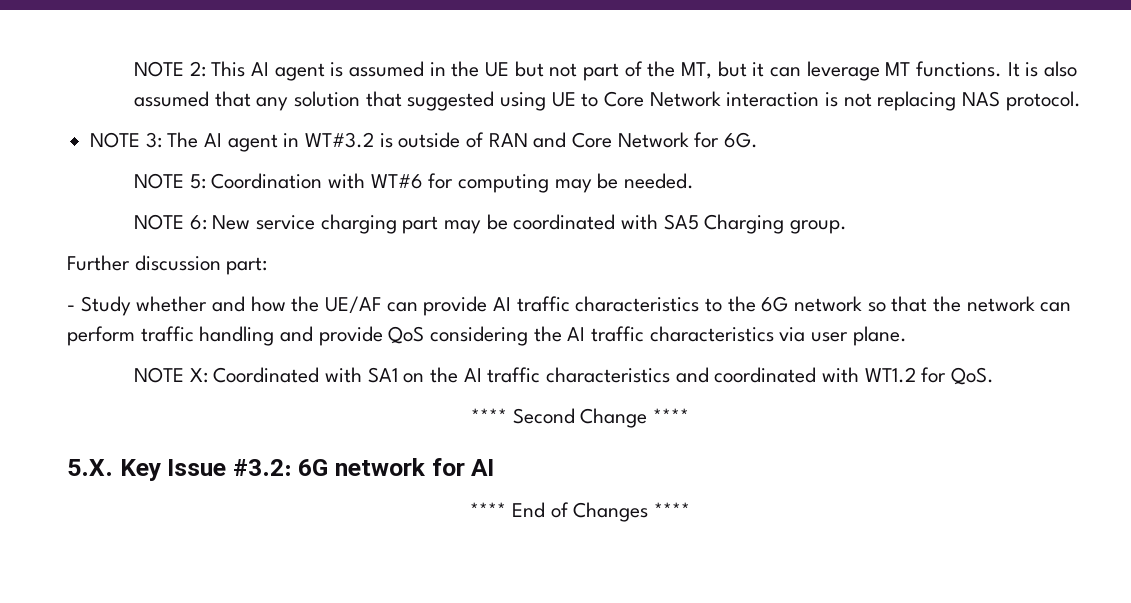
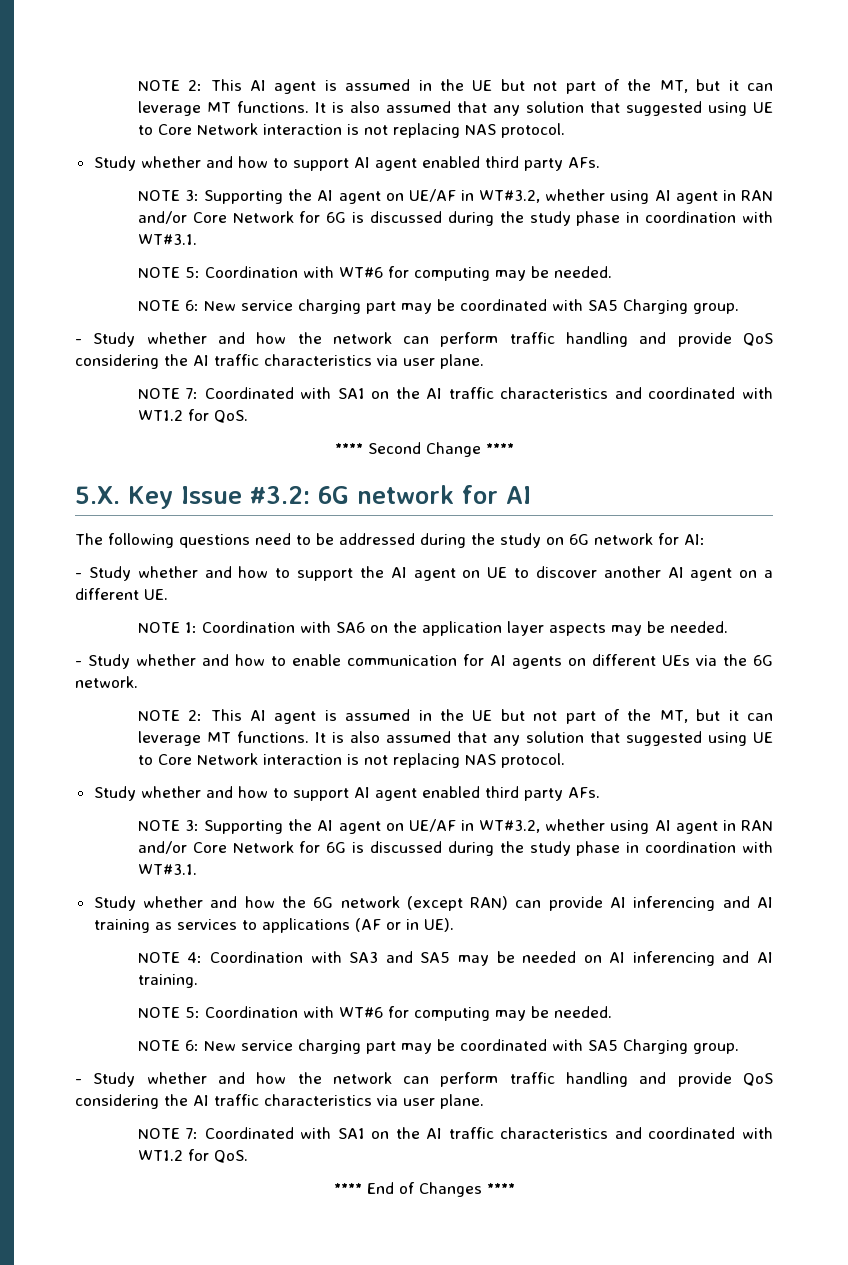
[90,132,759,152] NOTE 3: The AI agent in WT#3.2 is outside of RAN and Core Network for 6G. -> [93,156,600,171] [137,189,774,204] [137,211,774,226] [137,234,197,245] Study whether and how to support AI agent enabled third party AFs. // NOTE 3: Supporting the AI agent on UE/AF in WT#3.2, whether using AI agent in RAN and/or Core Network for 6G is discussed during the study phase in coordination with WT#3.1.
[67,255,268,275] [67,296,962,316] // Further discussion part: // - Study whether and how the UE/AF can provide AI traffic characteristics to the 6G network so that the -> [75,332,322,347] // - Study whether and how the
[189,368,208,383] X: -> [186,388,199,399] 7:
(495, 467) none -> [75,533,705,548] [75,566,774,581] [75,588,168,600] [137,621,728,636] [75,654,773,669] [75,676,138,688] [137,709,773,724] [137,731,774,746] [137,753,565,768] [93,786,600,801] [137,819,774,834] [137,841,774,856] [137,864,197,875] [93,896,773,911] [93,918,454,933] [137,951,774,966] [137,974,198,988] [137,1006,612,1021] [137,1039,739,1054] [75,1072,773,1087] [75,1094,484,1109] [137,1127,774,1139] [137,1149,248,1163] // The following questions need to be addressed during the study on 6G network for AI: // - Study whether and how to support the AI agent on UE to discover another AI agent on a different UE. // NOTE 1: Coordination with SA6 on the application layer aspects may be needed. // - Study whether and how to enable communication for AI agents on different UEs via the 6G network. // NOTE 2: This AI agent is assumed in the UE but not part of the MT, but it can leverage MT functions. It is also assumed that any solution that suggested using UE to Core Network interaction is not replacing NAS protocol. // Study whether and how to support AI agent enabled third party AFs. // NOTE 3: Supporting the AI agent on UE/AF in WT#3.2, whether using AI agent in RAN and/or Core Network for 6G is discussed during the study phase in coordination with WT#3.1. // Study whether and how the 6G network (except RAN) can provide AI inferencing and AI training as services to applications (AF or in UE). // NOTE 4: Coordination with SA3 and SA5 may be needed on AI inferencing and AI training. // NOTE 5: Coordination with WT#6 for computing may be needed. // NOTE 6: New service charging part may be coordinated with SA5 Charging group. // - Study whether and how the network can perform traffic handling and provide QoS considering the AI traffic characteristics via user plane. // NOTE 7: Coordinated with SA1 on the AI traffic characteristics and coordinated with WT1.2 for QoS.

